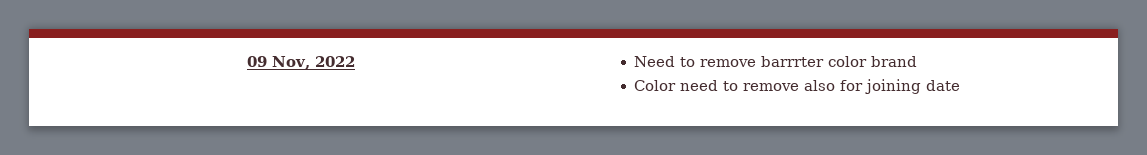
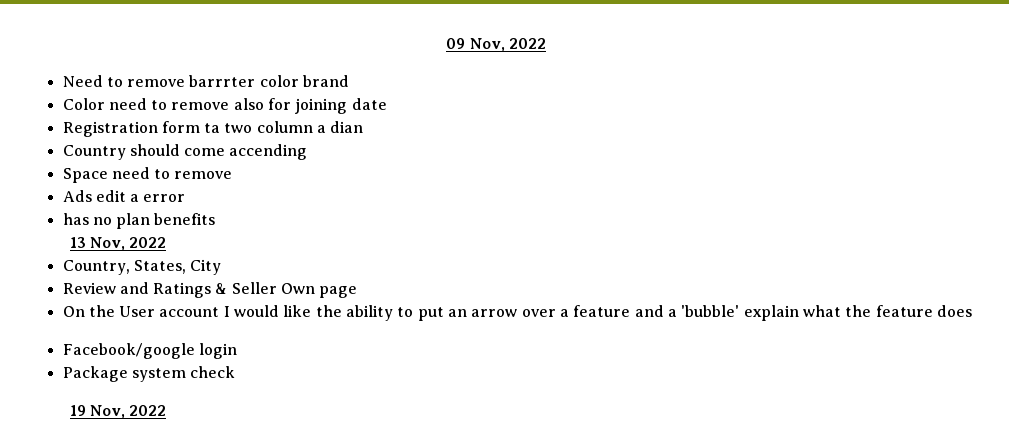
(961, 85) none -> [62,121,364,137] [62,144,308,160] [62,167,233,183] [62,190,186,202] [62,213,216,229] [69,237,167,251] [62,259,222,275] [62,282,358,298] [62,305,972,321] [62,343,237,359] [62,366,236,382] [69,405,167,419] // Registration form ta two column a dian // Country should come accending // Space need to remove // Ads edit a error // has no plan benefits // 13 Nov, 2022 // Country, States, City // Review and Ratings & Seller Own page // On the User account I would like the ability to put an arrow over a feature and a 'bubble' explain what the feature does // Facebook/google login // Package system check // 19 Nov, 2022

